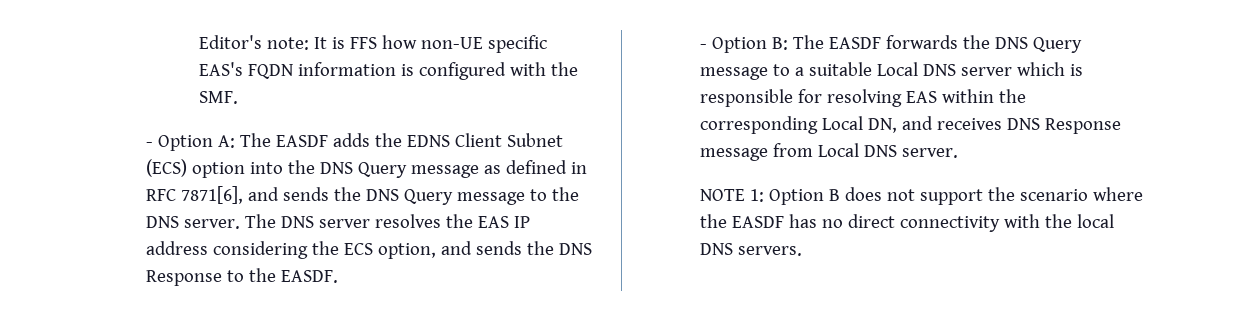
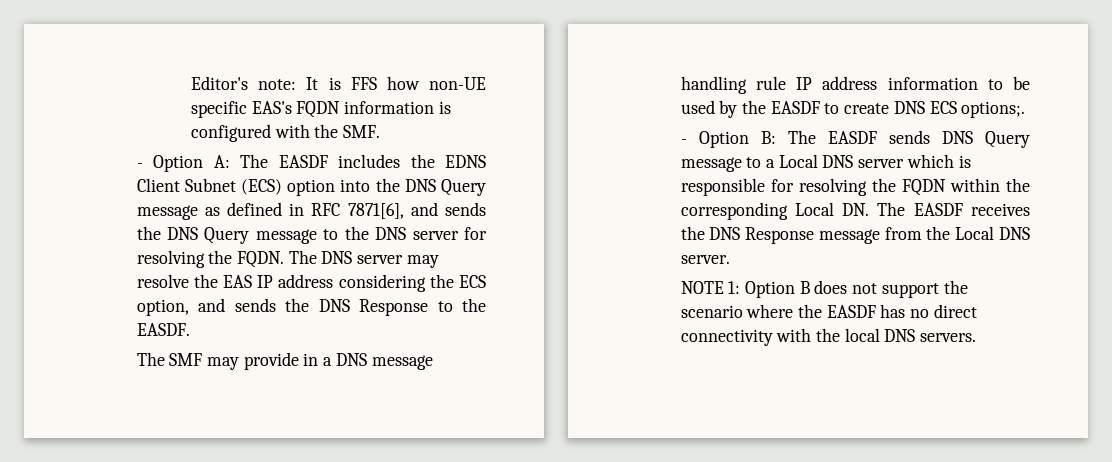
[333,133,371,147] adds -> [338,154,401,168] includes
[184,219,241,229] server. -> [412,227,487,240] [136,250,284,268] server for resolving the FQDN.
[375,214,442,228] resolves -> [406,255,439,268] [136,274,189,288] may resolve
(339, 276) none -> [136,352,433,370] [680,76,1030,94] [680,100,1026,118] // The SMF may provide in a DNS message handling rule IP address information to be used by the EASDF to create DNS ECS options;.
[886,35,991,49] forwards the -> [888,130,930,144] sends
[809,62,873,76] suitable -> (775, 163) none
[906,91,938,103] EAS -> [871,178,946,196] the FQDN
[868,116,1003,133] DN, and receives -> [842,202,1030,216] [680,226,705,240] DN. The EASDF receives the
(814, 150) none -> [926,226,951,240] the

